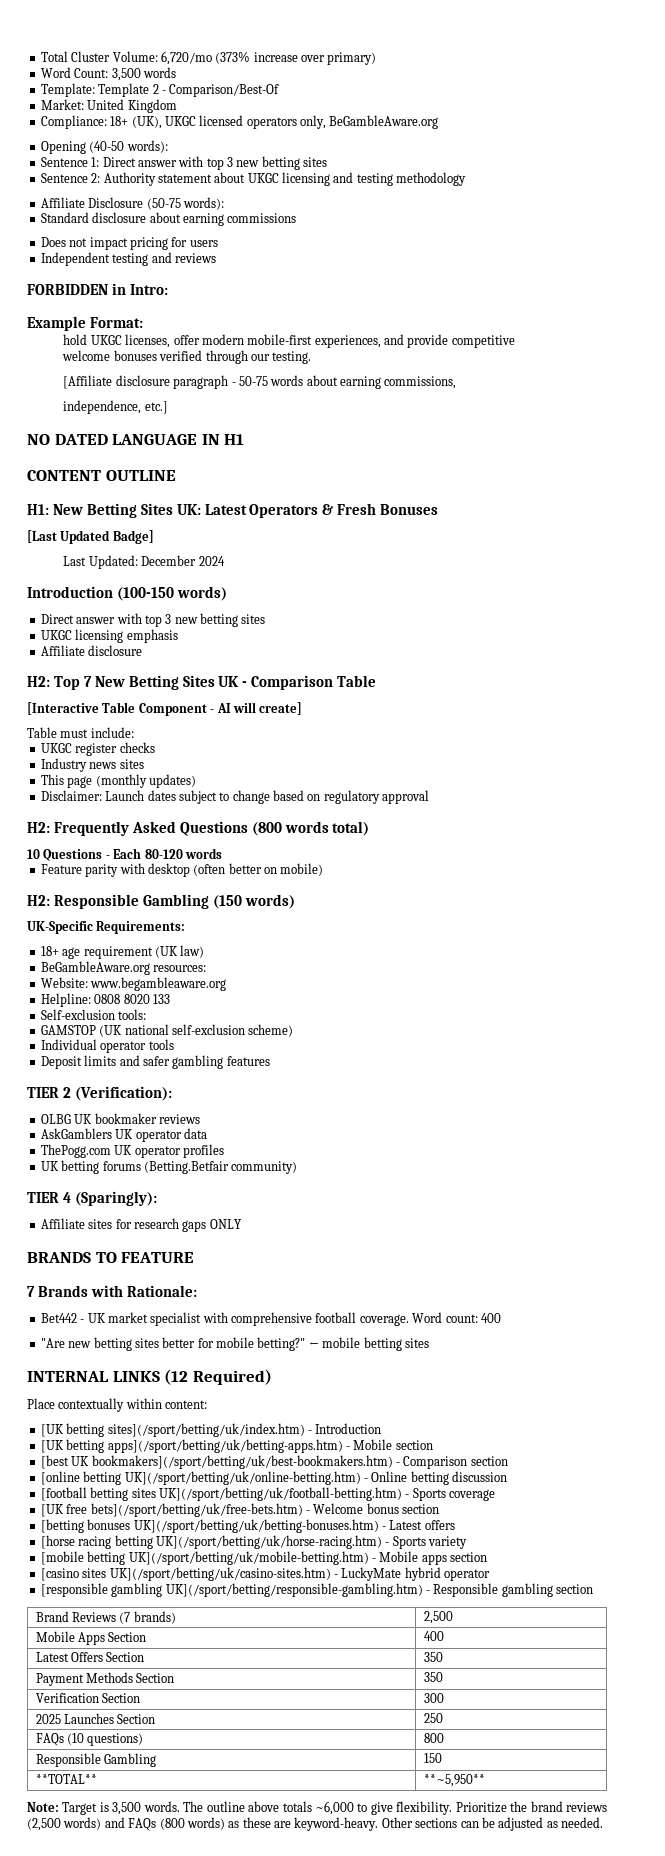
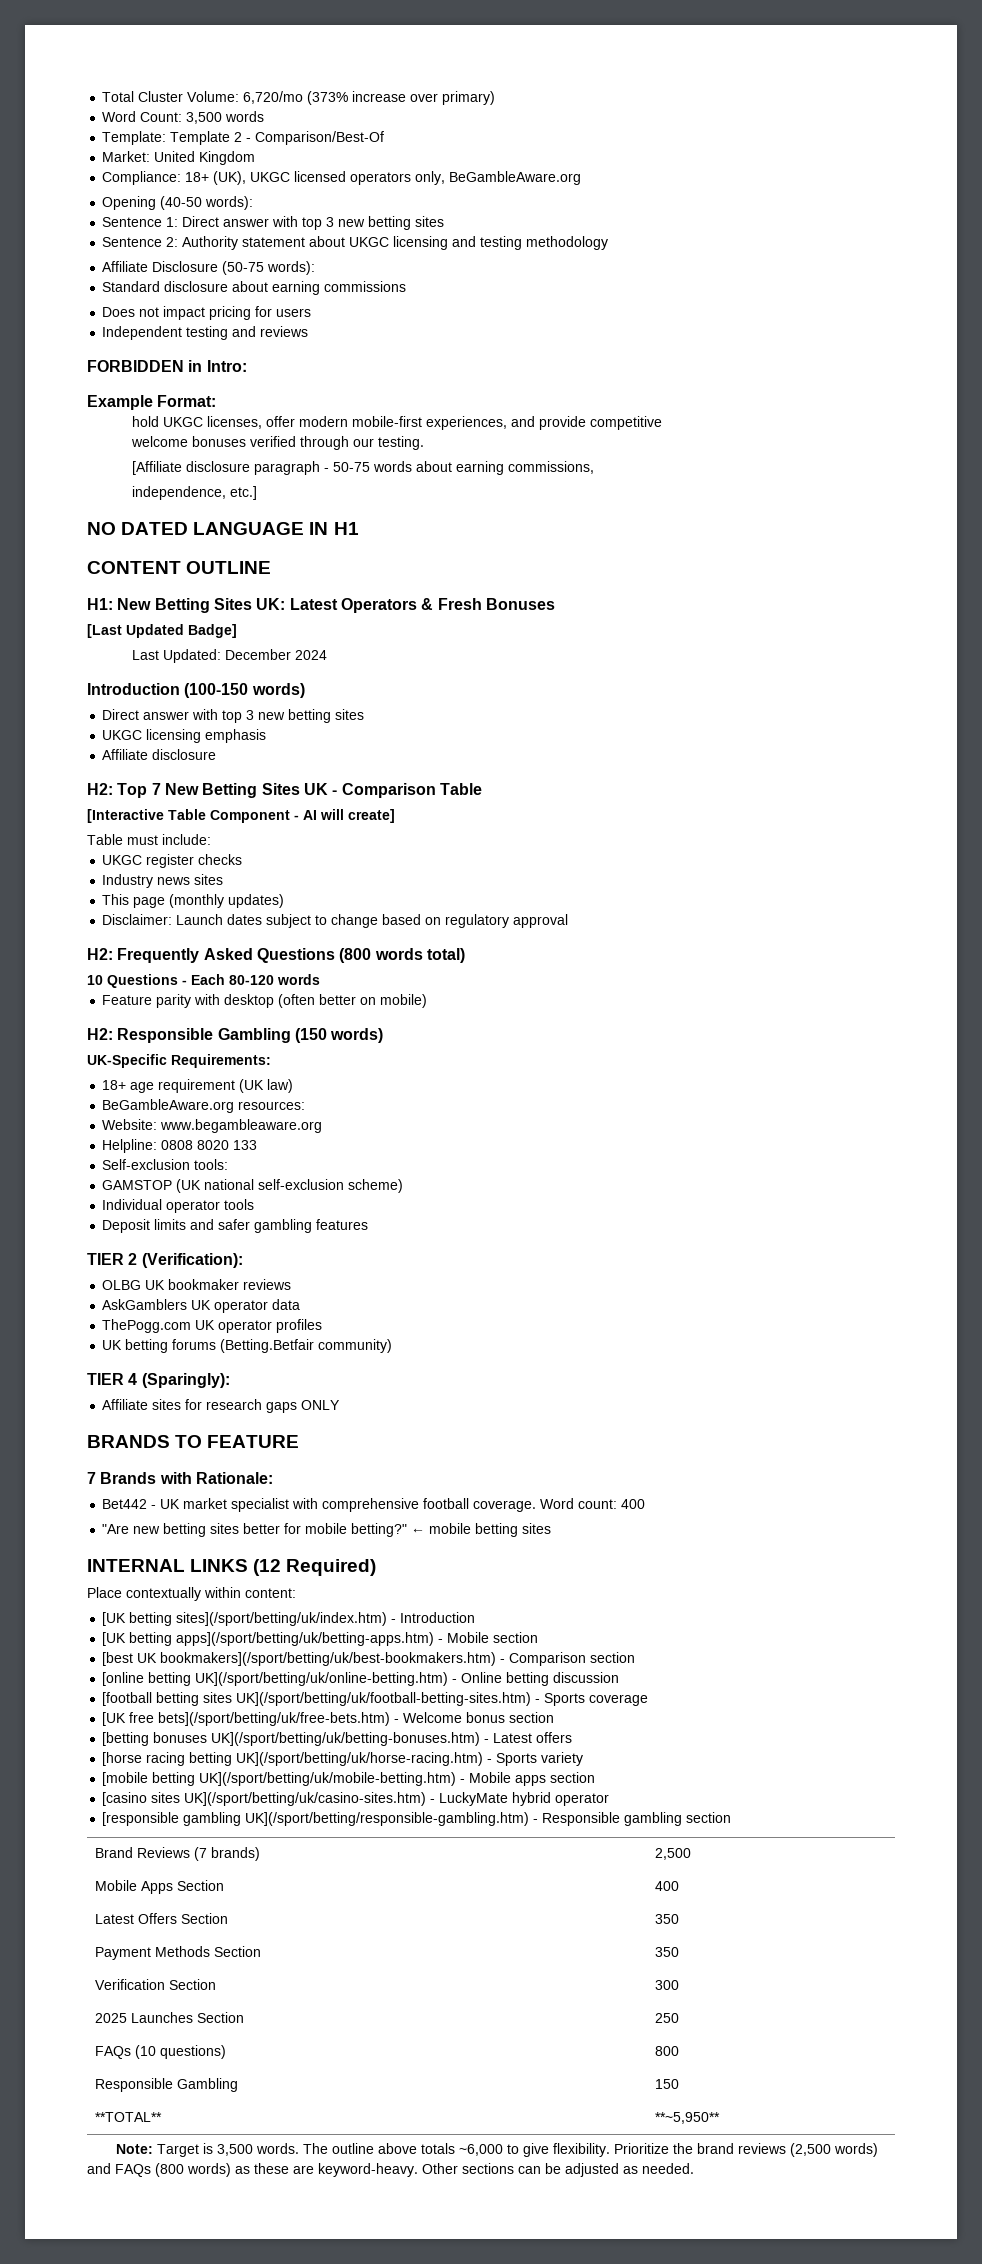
[158,1487,402,1501] UK](/sport/betting/uk/football-betting.htm) -> [236,1692,532,1706] UK](/sport/betting/uk/football-betting-sites.htm)

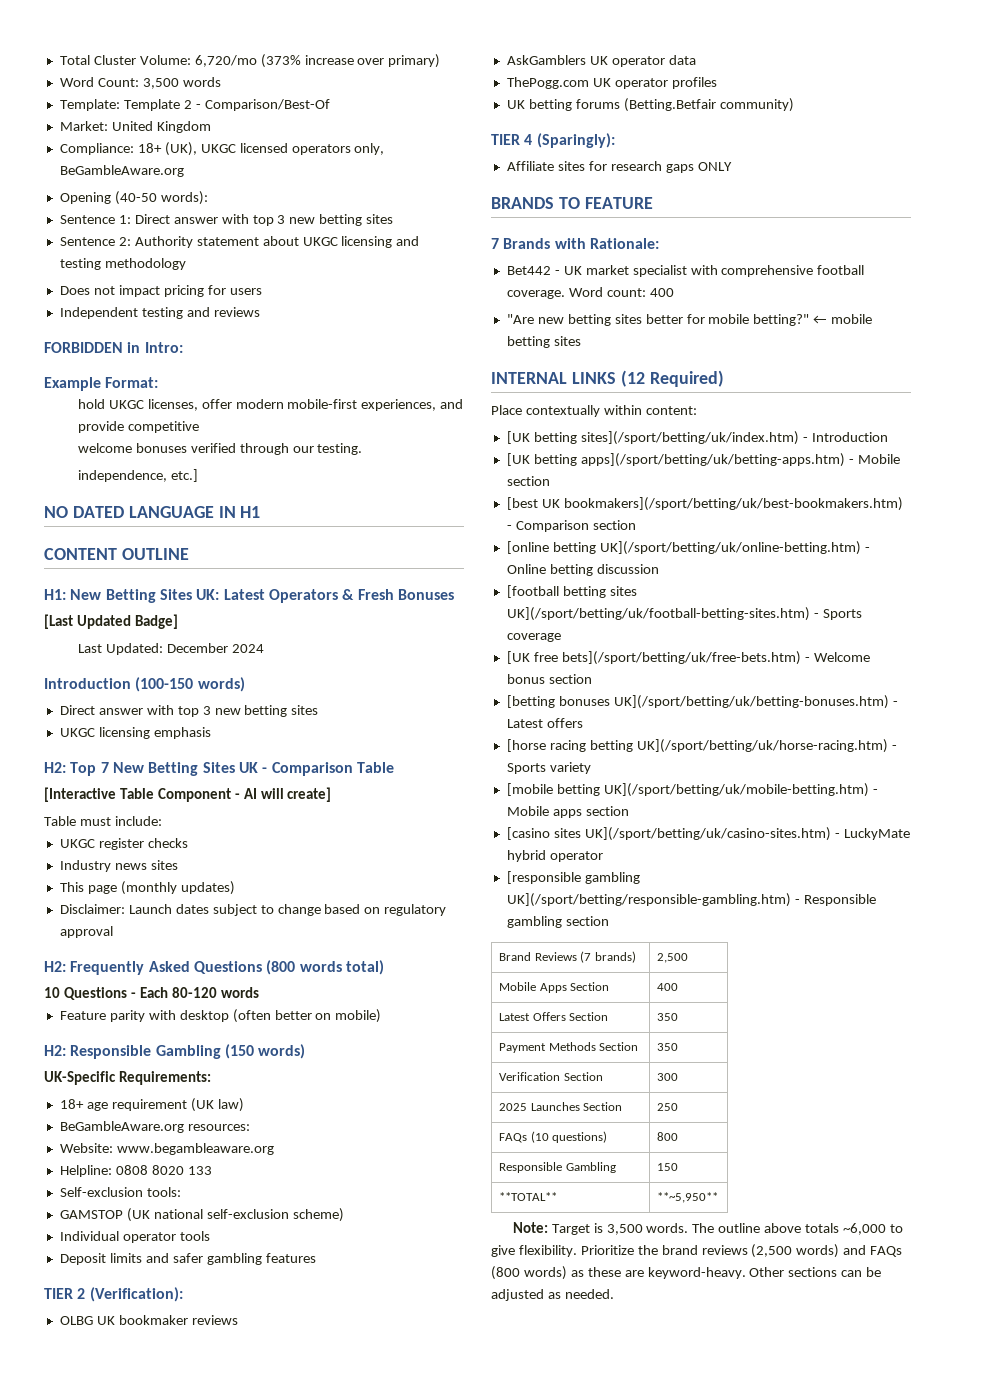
[102,261,316,275] [102,281,407,295] // Affiliate Disclosure (50-75 words): // Standard disclosure about earning commissions -> (186, 264) none
[132,461,595,475] // [Affiliate disclosure paragraph - 50-75 words about earning commissions, -> (363, 449) none
[102,749,217,760] // Affiliate disclosure -> (211, 733) none

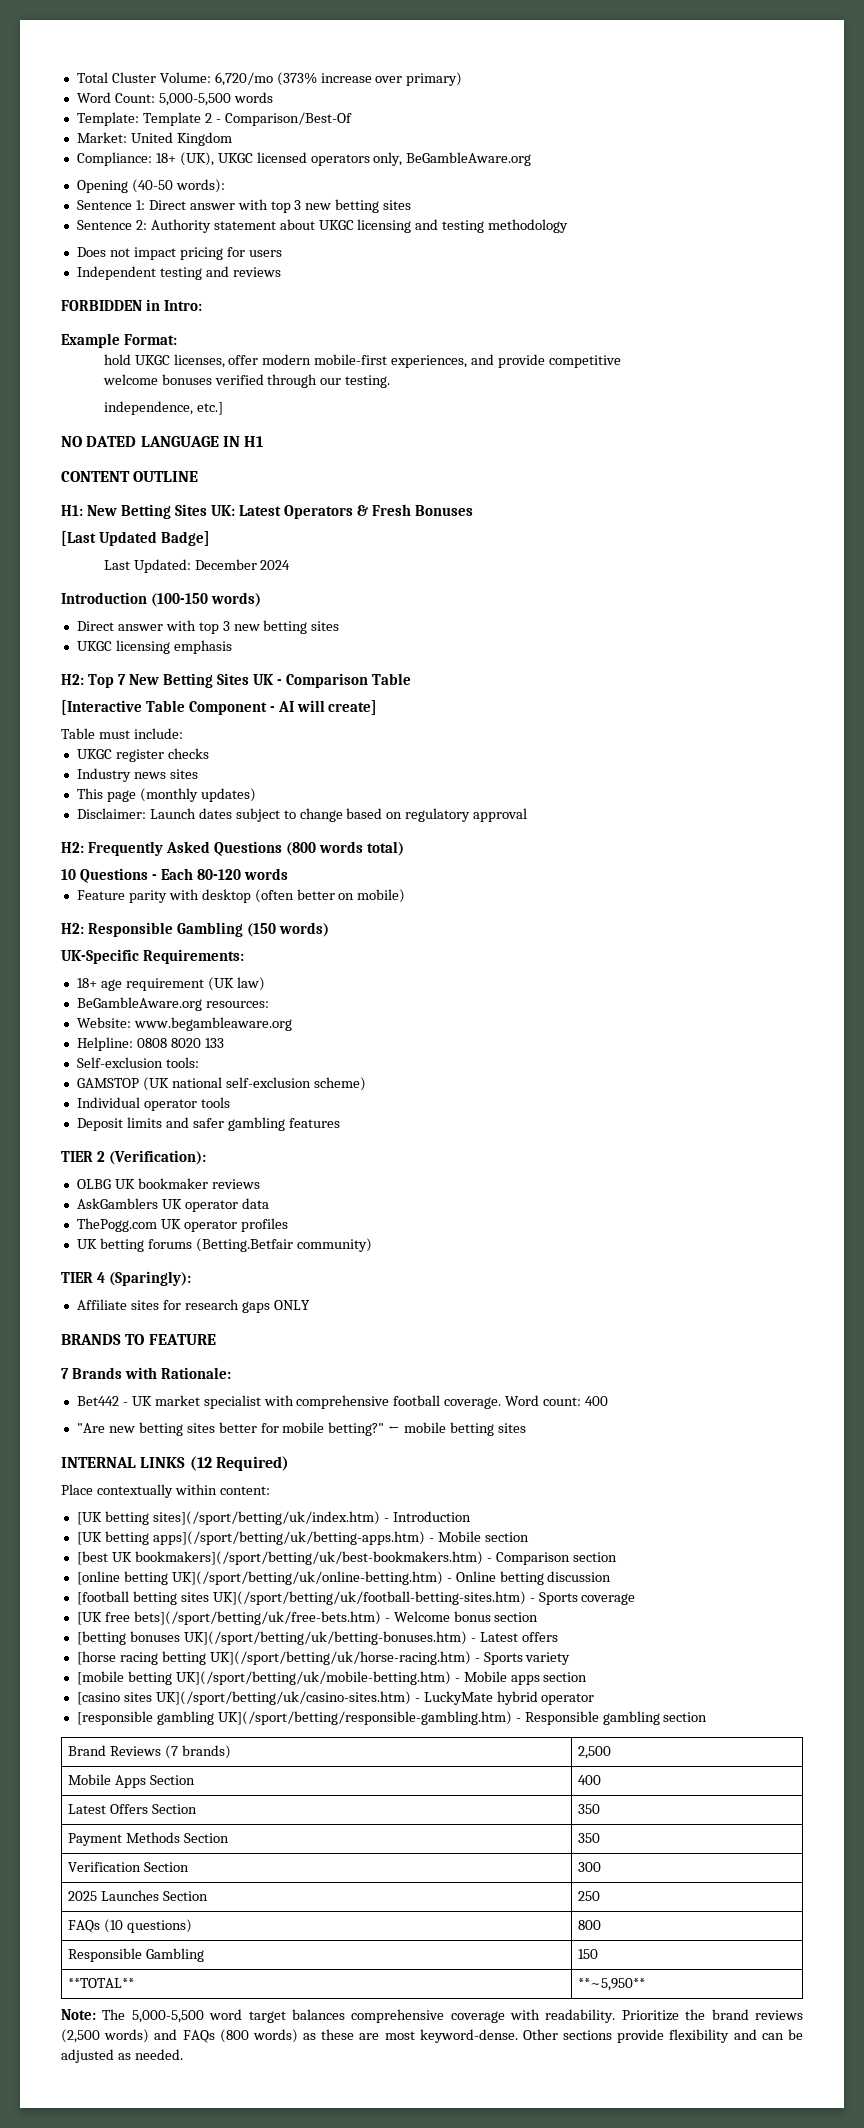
[142,78,179,89] 3,500 -> [158,93,231,106] 5,000-5,500
[551,1223,903,1235] [491,1245,577,1257] Target is 3,500 words. The outline above totals ~6,000 to give flexibility. -> [102,2009,616,2023] The 5,000-5,500 word target balances comprehensive coverage with readability.
[647,1267,838,1279] keyword-heavy. Other sections -> [384,2029,757,2043] most keyword-dense. Other sections provide flexibility and

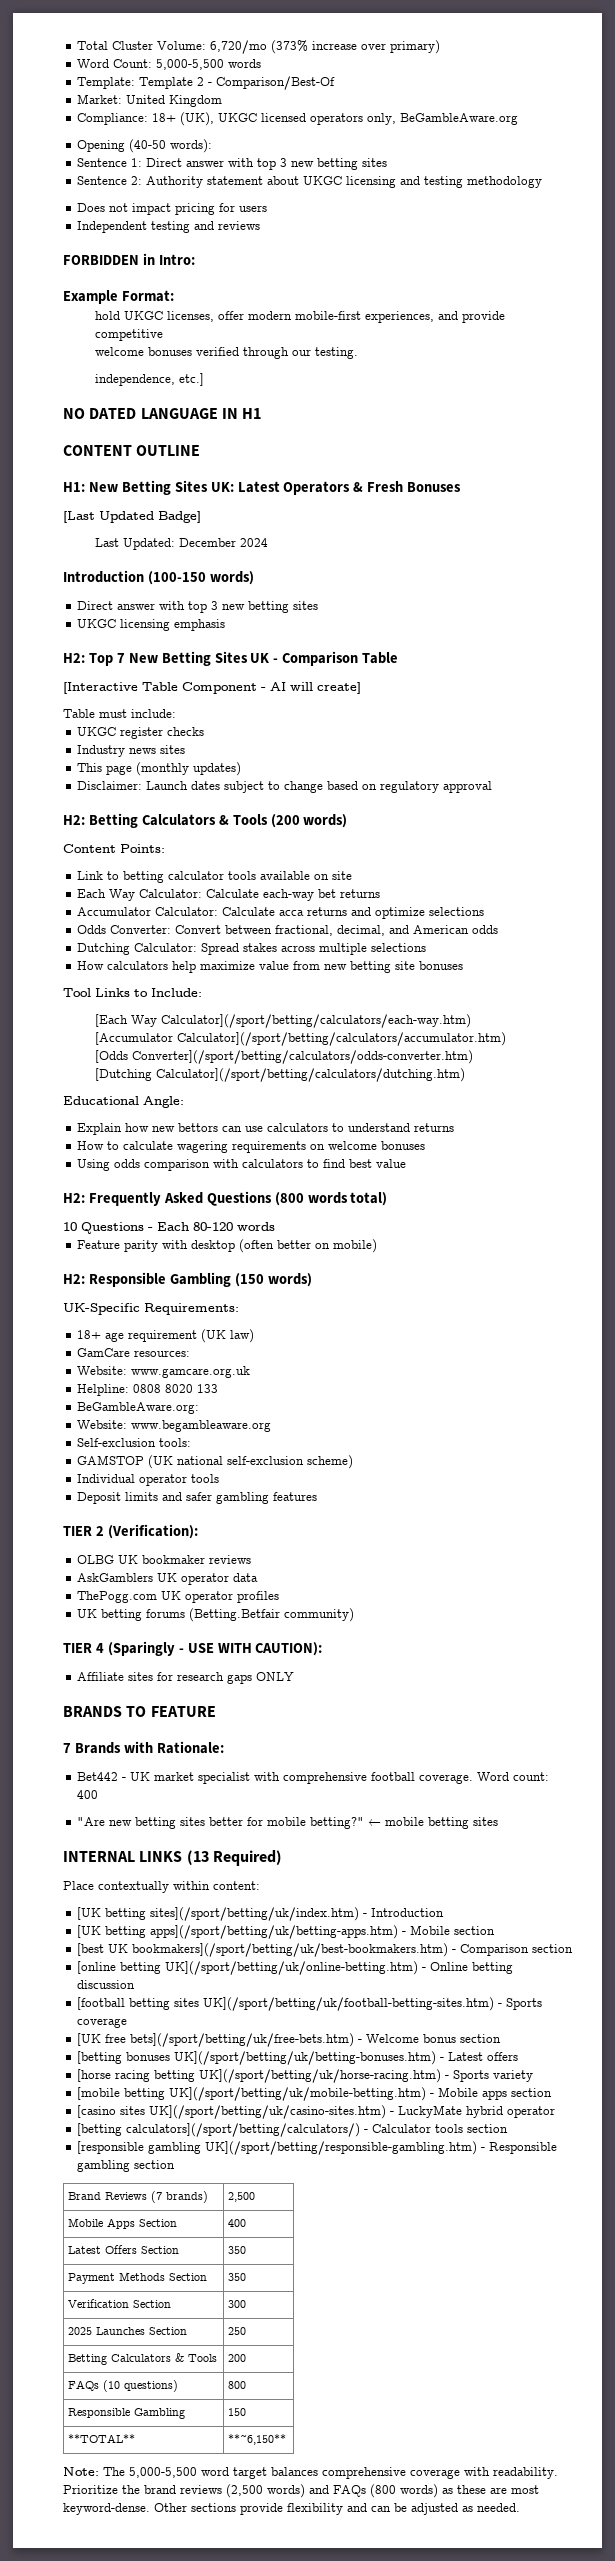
(528, 815) none -> [63,813,348,828] [63,844,165,853] [77,871,353,883] [77,889,381,901] [77,907,485,919] [77,925,499,936] [77,943,427,955] [77,961,464,973] [63,988,202,997] [94,1014,471,1028] [94,1032,506,1046] [94,1050,473,1064] [94,1068,465,1082] [63,1096,184,1108] [77,1123,455,1135] [77,1141,426,1153] [77,1159,407,1171] // H2: Betting Calculators & Tools (200 words) // Content Points: // Link to betting calculator tools available on site // Each Way Calculator: Calculate each-way bet returns // Accumulator Calculator: Calculate acca returns and optimize selections // Odds Converter: Convert between fractional, decimal, and American odds // Dutching Calculator: Spread stakes across multiple selections // How calculators help maximize value from new betting site bonuses // Tool Links to Include: // [Each Way Calculator](/sport/betting/calculators/each-way.htm) // [Accumulator Calculator](/sport/betting/calculators/accumulator.htm) // [Odds Converter](/sport/betting/calculators/odds-converter.htm) // [Dutching Calculator](/sport/betting/calculators/dutching.htm) // Educational Angle: // Explain how new bettors can use calculators to understand returns // How to calculate wagering requirements on welcome bonuses // Using odds comparison with calculators to find best value
[76,997,202,1011] BeGambleAware.org -> [77,1348,131,1357] GamCare
[133,1017,292,1031] www.begambleaware.org -> [131,1366,251,1378] www.gamcare.org.uk
(224, 1043) none -> [77,1402,200,1414] [77,1420,272,1432] // BeGambleAware.org: // Website: www.begambleaware.org
[109,1271,192,1286] (Sparingly): -> [107,1641,323,1656] (Sparingly - USE WITH CAUTION):
[189,1456,212,1471] (12 -> [186,1850,209,1865] (13
(595, 1699) none -> [77,2123,509,2137] // [betting calculators](/sport/betting/calculators/) - Calculator tools section
(600, 1896) none -> [68,2353,218,2365] [228,2354,247,2362] // Betting Calculators & Tools | 200
[577,1978,645,1991] **~5,950** -> [228,2434,287,2445] **~6,150**

